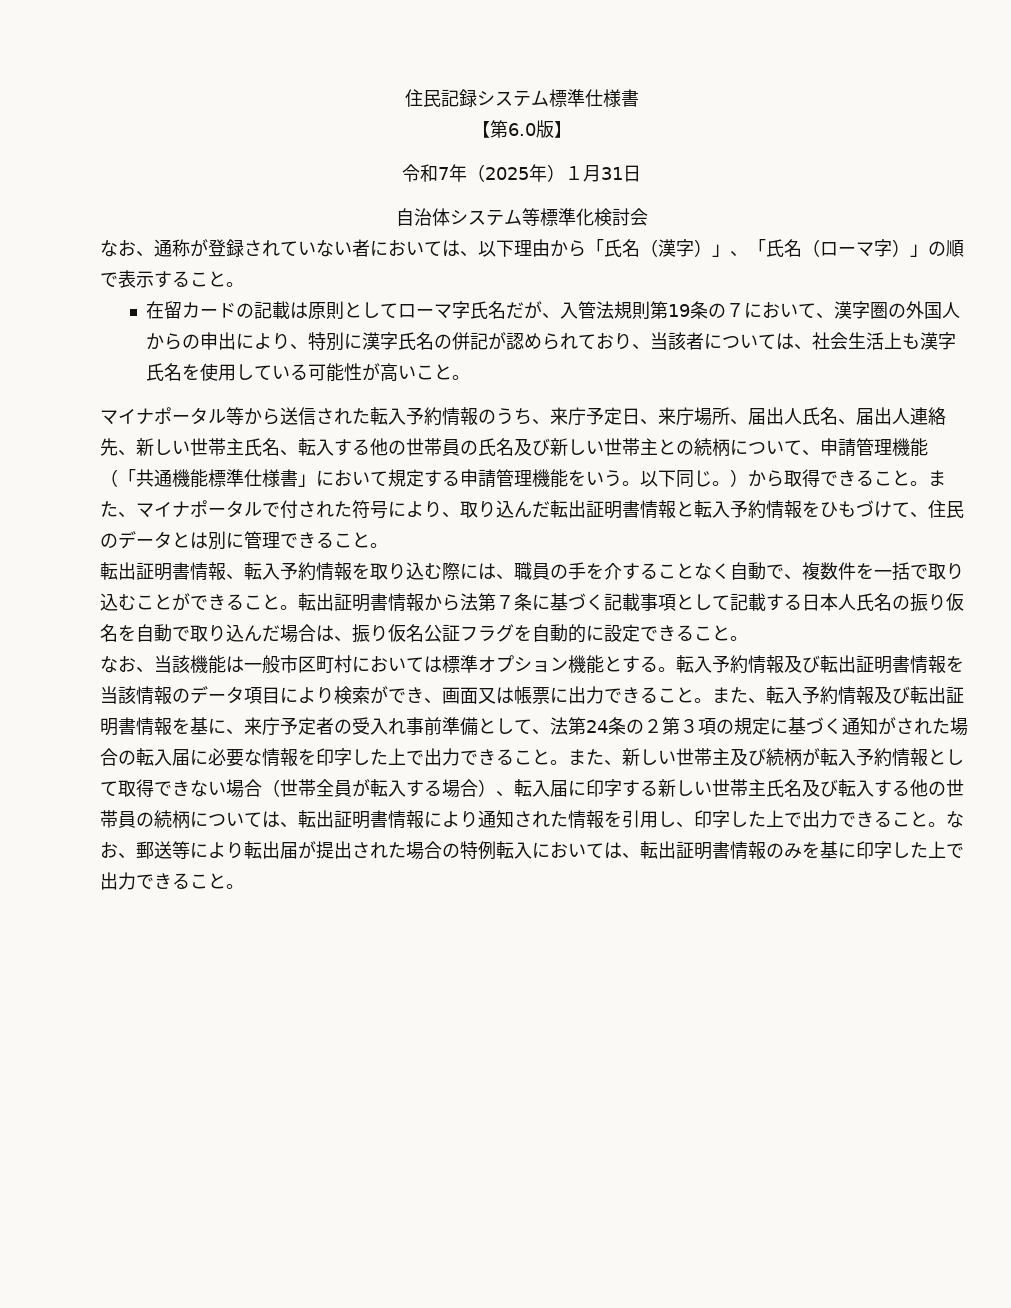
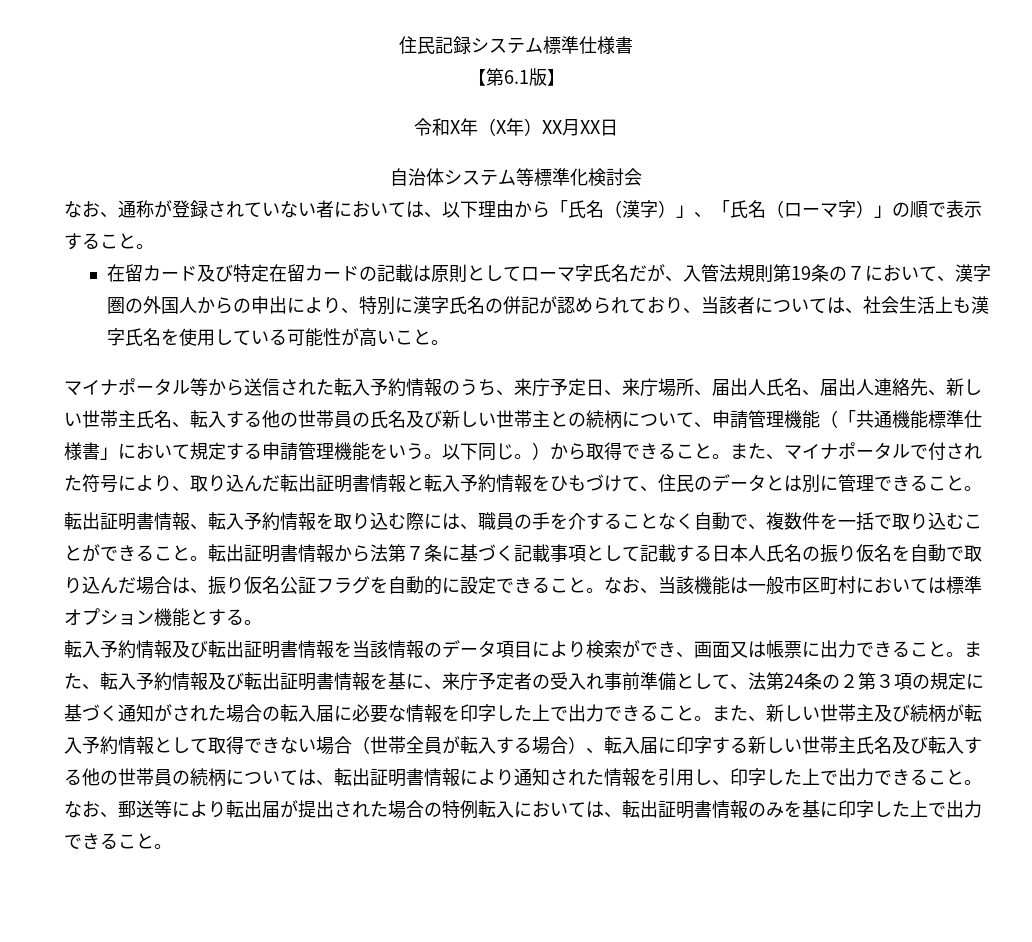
[507,123,536,136] 6.0 -> [503,70,529,84] 6.1
[438,164,623,182] 7年（2025年）１月31 -> [450,118,601,136] X年（X年）XX月XX
(237, 310) none -> [196,264,359,282] 及び特定在留カード
(749, 638) // -> (604, 590) none
(677, 669) none -> (262, 622) //

